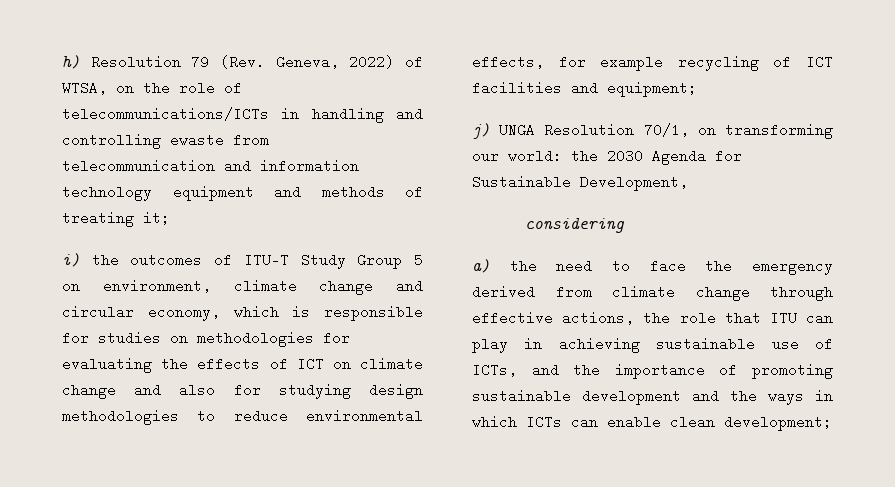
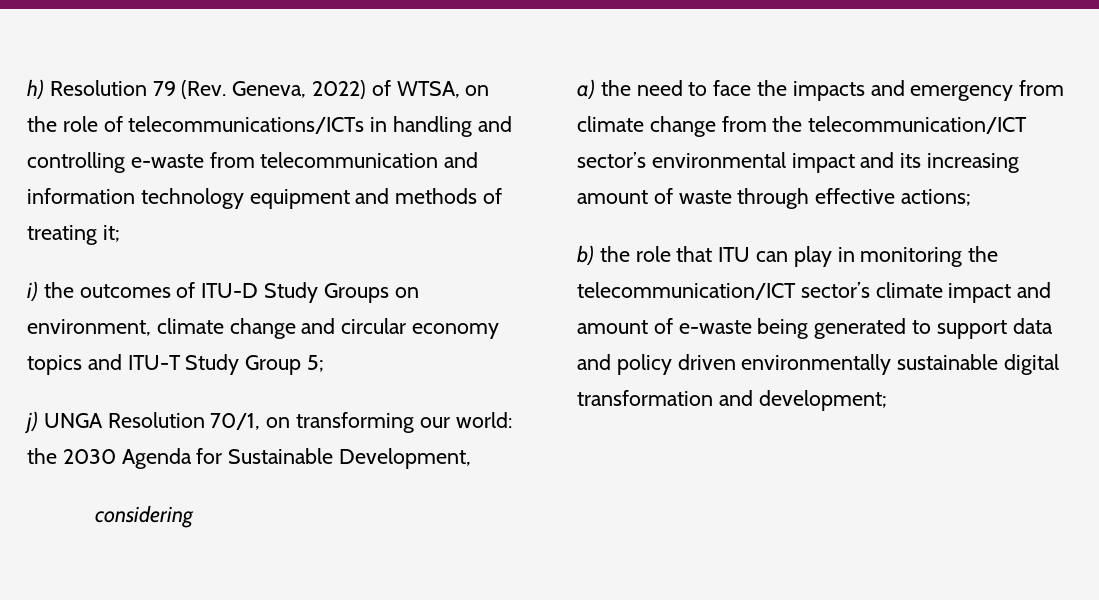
[170,133,224,147] ewaste -> [130,154,204,168] e-waste
[243,253,424,269] ITU-T Study Group 5 -> [201,282,389,303] ITU-D Study Groups
[147,305,423,321] [62,331,350,347] [62,357,423,373] [62,383,423,399] [62,409,423,425] [472,55,833,71] [472,81,697,97] economy, which is responsible for studies on methodologies for evaluating the effects of ICT on climate change and also for studying design methodologies to reduce environmental effects, for example recycling of ICT facilities and equipment; -> [412,323,500,339] [27,354,325,375] economy topics and ITU-T Study Group 5;
[752,259,833,275] [472,285,833,301] [472,311,635,325] emergency derived from climate change through effective actions, -> [792,80,1065,101] [577,116,1028,137] [577,152,1020,173] [577,188,972,209] [577,245,594,265] impacts and emergency from climate change from the telecommunication/ICT sector’s environmental impact and its increasing amount of waste through effective actions; // b)
[558,337,833,353] [472,363,833,379] [472,389,833,405] [472,415,715,429] achieving sustainable use of ICTs, and the importance of promoting sustainable development and the ways in which ICTs can enable clean -> [860,246,999,267] [577,282,1052,303] [577,318,1053,339] [577,354,1060,375] [577,390,753,406] monitoring the telecommunication/ICT sector’s climate impact and amount of e-waste being generated to support data and policy driven environmentally sustainable digital transformation and

